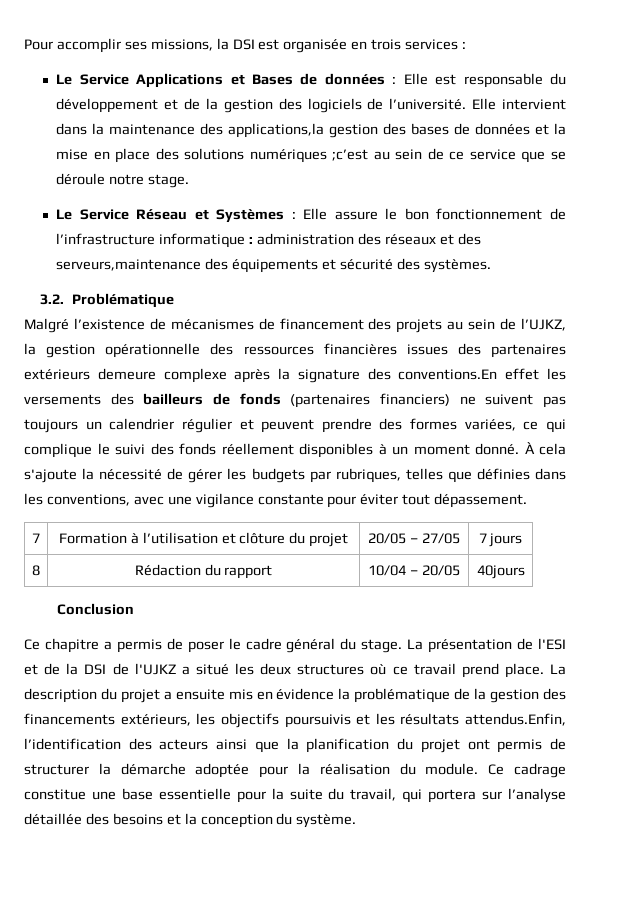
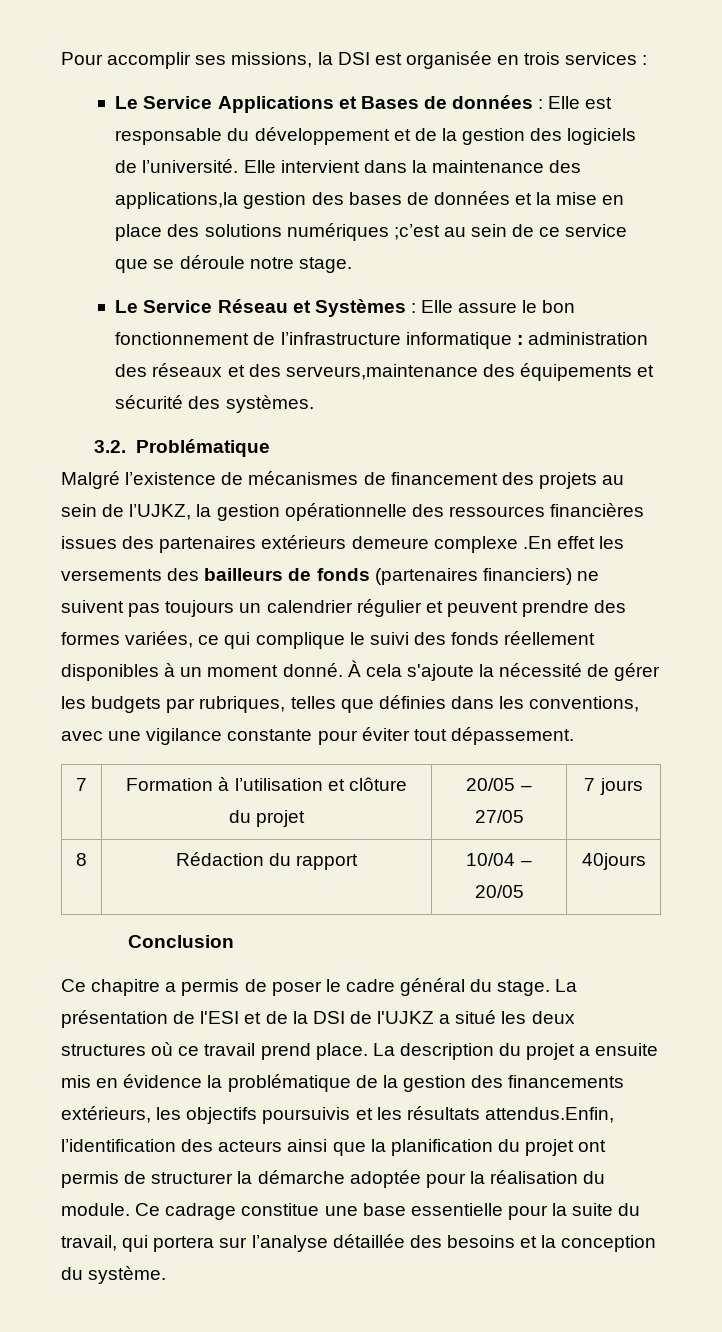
[234,368,498,383] après la signature des conventions.En -> [522,536,552,549] .En

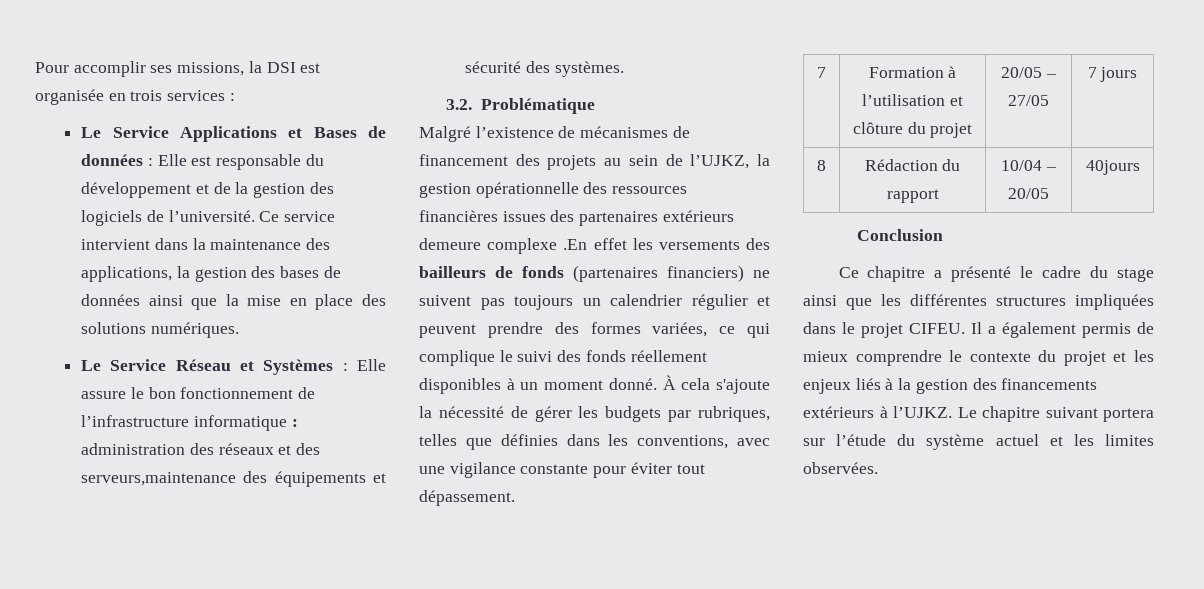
[243,160,276,173] Elle -> [259,211,336,222] Ce service
[115,192,239,209] applications,la -> [81,266,190,282] applications, la
[515,193,533,205] et -> [148,295,218,310] ainsi que
[286,223,628,241] [115,255,352,273] numériques ;c’est au sein de ce service que se déroule notre stage. -> [150,322,239,338] numériques.
[181,978,578,996] [61,1010,575,1028] [61,1042,659,1060] [61,1074,625,1092] [61,1106,614,1124] [61,1139,607,1156] [61,1170,606,1188] [61,1203,641,1220] [61,1234,657,1252] [61,1266,167,1284] permis de poser le cadre général du stage. La présentation de l'ESI et de la DSI de l'UJKZ a situé les deux structures où ce travail prend place. La description du projet a ensuite mis en évidence la problématique de la gestion des financements extérieurs, les objectifs poursuivis et les résultats attendus.Enfin, l’identification des acteurs ainsi que la planification du projet ont permis de structurer la démarche adoptée pour la réalisation du module. Ce cadrage constitue une base essentielle pour la suite du travail, qui portera sur l’analyse détaillée des besoins et la conception du système. -> [951,266,1154,282] [803,294,1154,310] [803,322,1154,338] [803,350,1154,366] [803,378,1098,394] [803,406,1154,422] [803,434,1154,450] [803,462,878,474] présenté le cadre du stage ainsi que les différentes structures impliquées dans le projet CIFEU. Il a également permis de mieux comprendre le contexte du projet et les enjeux liés à la gestion des financements extérieurs à l’UJKZ. Le chapitre suivant portera sur l’étude du système actuel et les limites observées.

